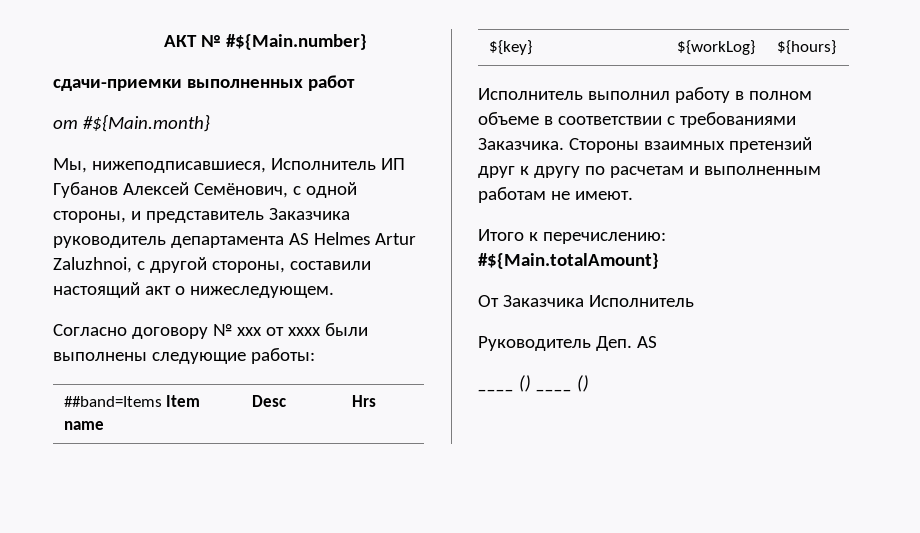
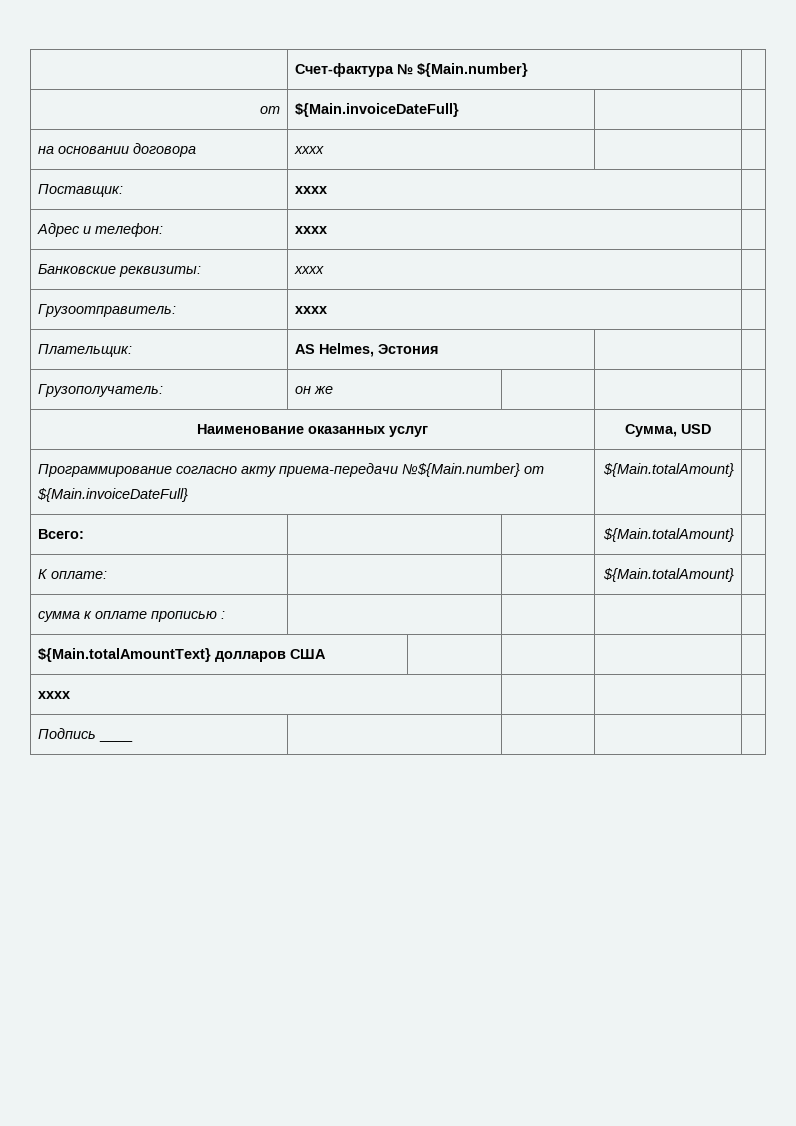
[164,34,368,50] [53,75,355,91] [53,114,210,132] [53,158,405,173] [53,182,357,198] [53,208,350,223] [53,232,416,248] [53,257,371,273] [53,282,334,298] [53,323,368,339] [53,348,315,364] [63,395,201,407] [63,421,104,430] [251,395,286,407] [351,395,376,407] [488,40,532,55] [676,40,755,55] [776,40,836,55] [478,87,812,103] [478,112,796,128] [478,137,812,153] [478,166,821,178] [478,187,633,203] [478,229,666,244] [478,253,659,269] [478,295,694,307] [478,336,657,351] [478,375,589,392] АКТ № #${Main.number} // сдачи-приемки выполненных работ // от #${Main.month} // Мы, нижеподписавшиеся, Исполнитель ИП Губанов Алексей Семёнович, с одной стороны, и представитель Заказчика руководитель департамента AS Helmes Artur Zaluzhnoi, с другой стороны, составили настоящий акт о нижеследующем. // Согласно договору № xxx от xxxx были выполнены следующие работы: // ##band=Items Item name | Desc | Hrs // ${key} | ${workLog} | ${hours} // Исполнитель выполнил работу в полном объеме в соответствии с требованиями Заказчика. Стороны взаимных претензий друг к другу по расчетам и выполненным работам не имеют. // Итого к перечислению: #${Main.totalAmount} // От Заказчика Исполнитель // Руководитель Деп. AS // ____ () ____ () -> [294,63,528,77] [260,106,281,114] [294,103,459,117] [37,143,196,157] [293,146,324,154] [37,184,123,197] [294,186,327,194] [36,223,163,237] [294,226,327,234] [37,264,201,277] [293,266,324,274] [37,304,176,317] [294,306,327,314] [37,344,132,357] [294,343,438,357] [37,384,163,397] [294,386,333,394] [197,424,428,437] [625,424,712,437] [37,463,544,477] [36,488,188,502] [603,463,735,477] [37,529,84,539] [603,528,735,542] [37,569,107,579] [603,568,735,582] [37,611,225,622] [37,648,326,662] [37,691,70,699] [37,728,96,739] [98,739,133,742] | Счет-фактура № ${Main.number} | // от | ${Main.invoiceDateFull} | | // на основании договора | xxxx | | // Поставщик: | xxxx | // Адрес и телефон: | xxxx | // Банковские реквизиты: | xxxx | // Грузоотправитель: | xxxx | // Плательщик: | AS Helmes, Эстония | | // Грузополучатель: | он же | | | // Наименование оказанных услуг | Сумма, USD | // Программирование согласно акту приема-передачи №${Main.number} от ${Main.invoiceDateFull} | ${Main.totalAmount} | // Всего: | | | ${Main.totalAmount} | // К оплате: | | | ${Main.totalAmount} | // сумма к оплате прописью : | | | | // ${Main.totalAmountText} долларов США | | | | // xxxx | | | // Подпись ____ | | | |

